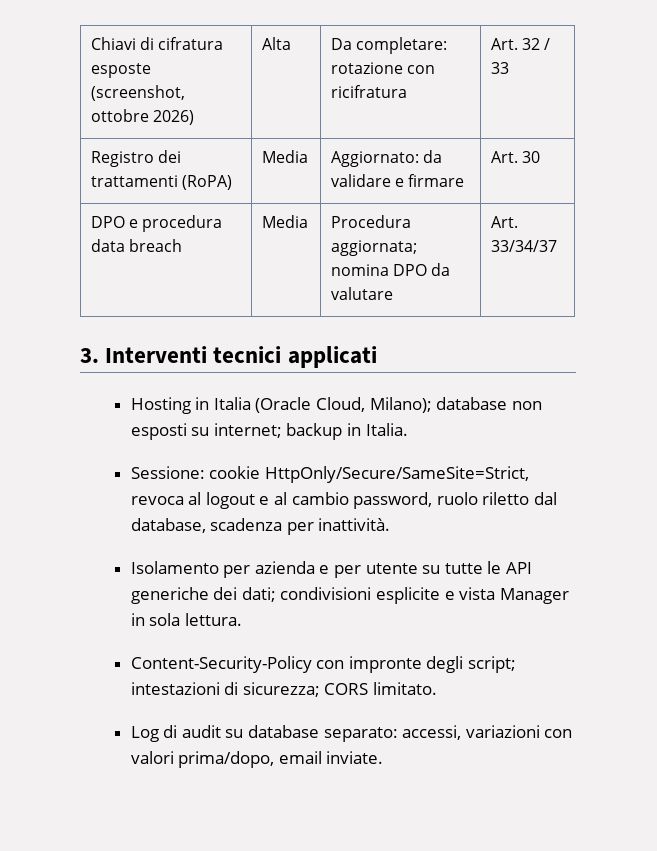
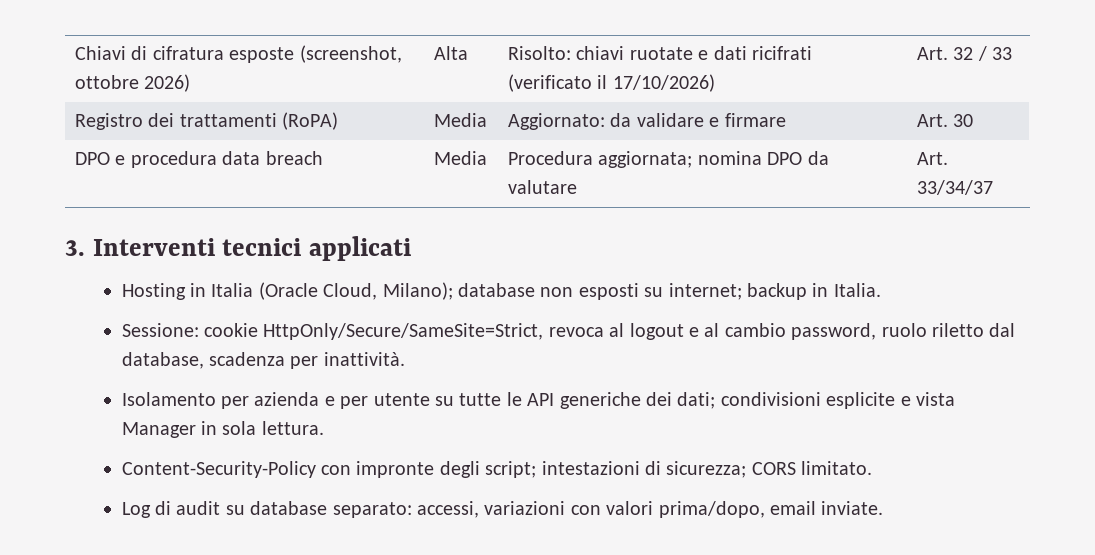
[331,37,448,54] [331,62,436,74] [331,85,408,98] Da completare: rotazione con ricifratura -> [507,46,812,60] [507,74,715,92] Risolto: chiavi ruotate e dati ricifrati (verificato il 17/10/2026)

